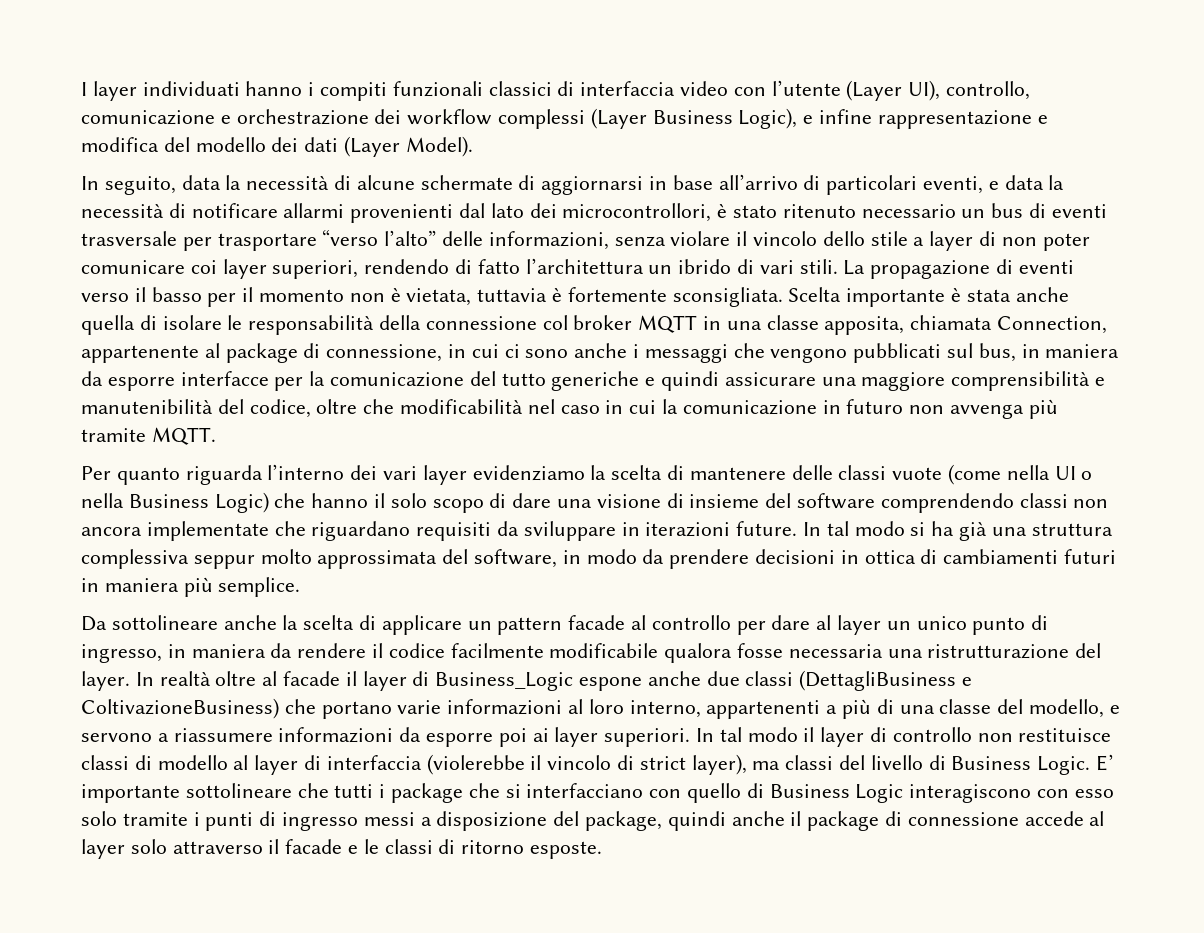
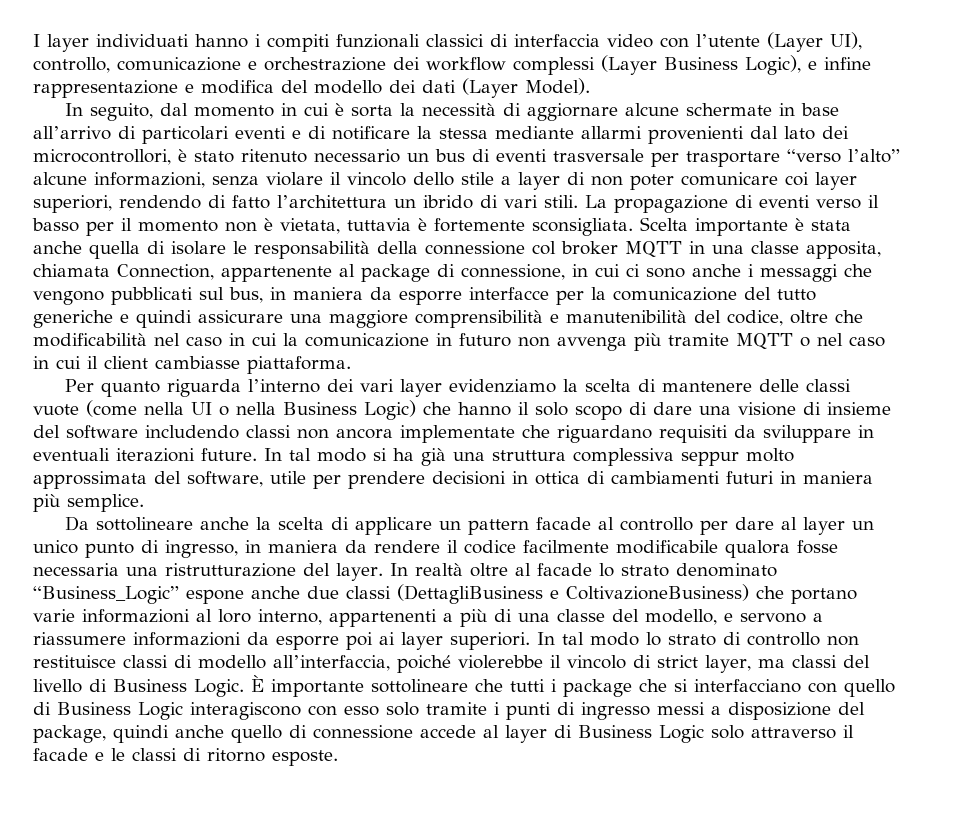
[181,175,352,190] data la necessità di -> [159,103,618,121] dal momento in cui è sorta la necessità di aggiornare
[518,175,644,195] di aggiornarsi -> (772, 109) none
[923,175,1065,194] [81,203,278,218] eventi, e data la necessità di notificare -> [235,126,574,140] eventi e di notificare la stessa mediante
[442,231,484,246] delle -> [33,172,87,185] alcune
[151,427,216,445] MQTT. -> [736,333,885,350] [33,356,351,374] MQTT o nel caso in cui il client cambiasse piattaforma.
[880,493,1014,513] comprendendo -> [145,425,239,439] includendo
(640, 529) none -> [33,448,110,461] eventuali
[562,549,665,564] in modo da -> [270,471,341,489] utile per
[345,671,574,691] il layer di Business_Logic -> [598,563,777,577] [33,586,179,604] lo strato denominato “Business_Logic”
[803,727,865,747] il layer -> [646,632,716,646] lo strato
[233,754,525,775] al layer di interfaccia (violerebbe -> [273,655,543,673] all’interfaccia, poiché violerebbe
[691,754,747,775] layer), -> [705,655,751,673] layer,
[1096,754,1115,771] E’ -> [251,675,264,692] È
[790,811,880,831] il package -> [231,725,282,743] quello
(125, 849) none -> [554,725,704,743] di Business Logic

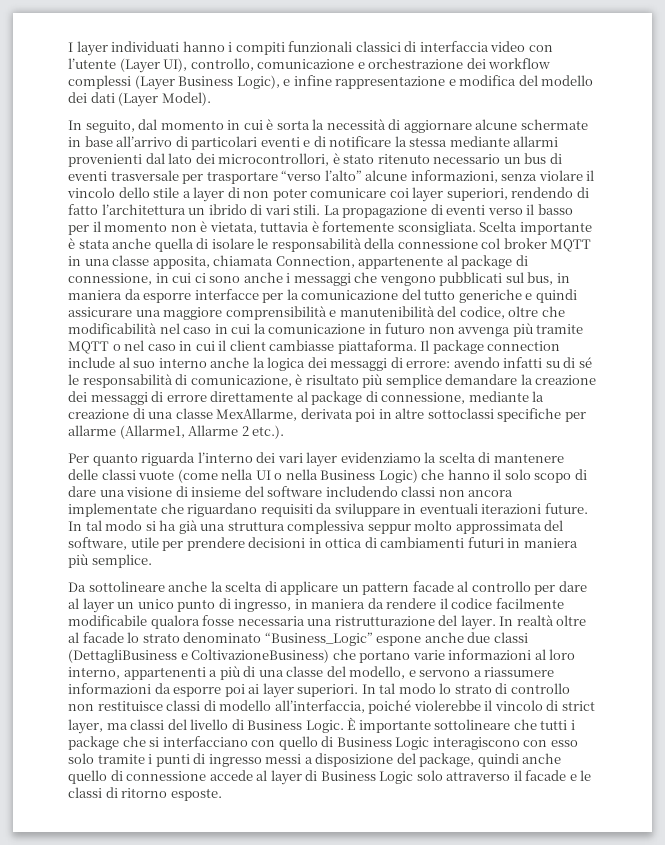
(351, 365) none -> [420,340,561,354] [68,357,592,371] [68,374,597,388] [68,391,545,405] [68,408,586,422] [68,425,285,439] Il package connection include al suo interno anche la logica dei messaggi di errore: avendo infatti su di sé le responsabilità di comunicazione, è risultato più semplice demandare la creazione dei messaggi di errore direttamente al package di connessione, mediante la creazione di una classe MexAllarme, derivata poi in altre sottoclassi specifiche per allarme (Allarme1, Allarme 2 etc.).

